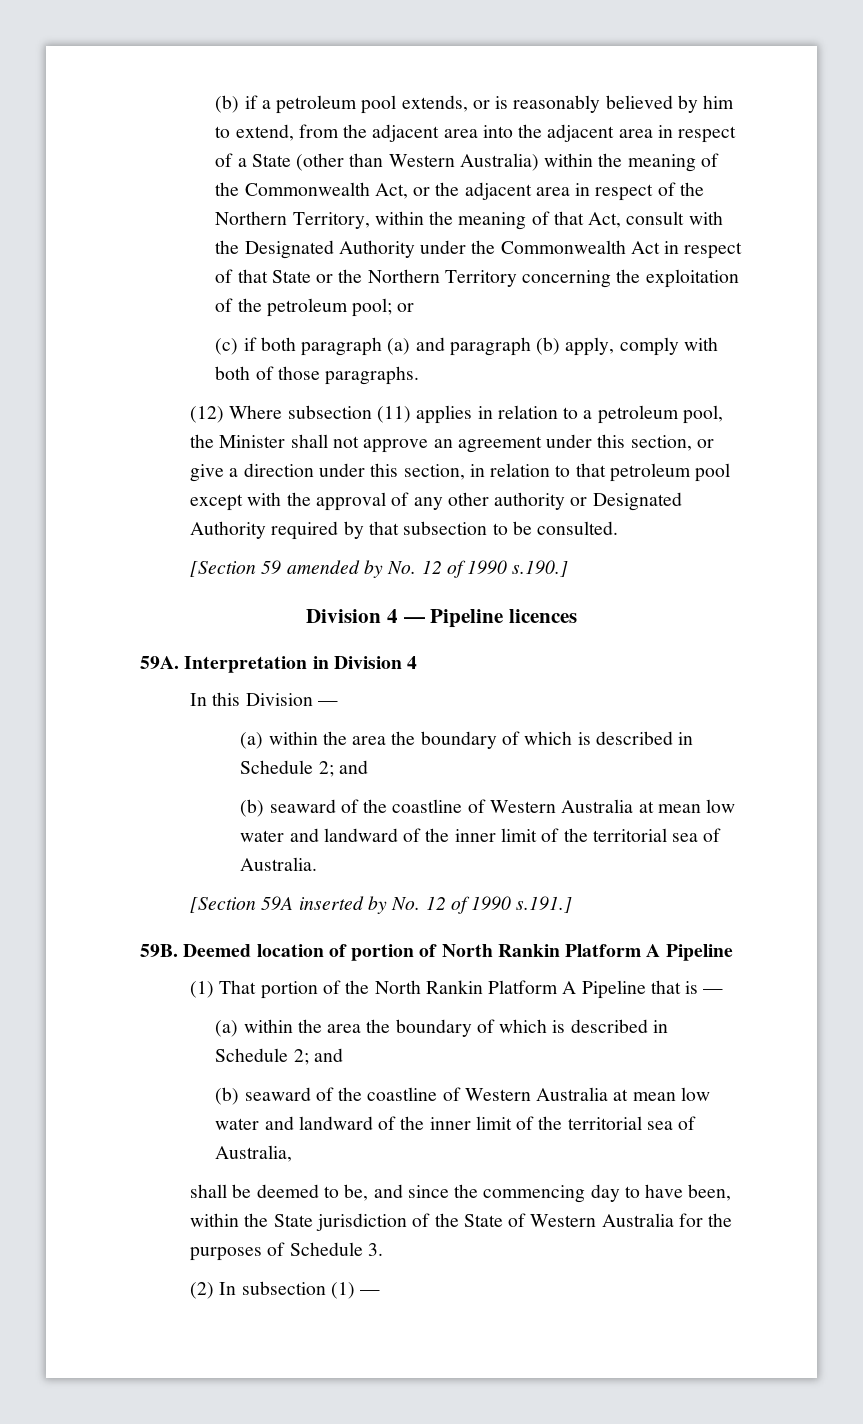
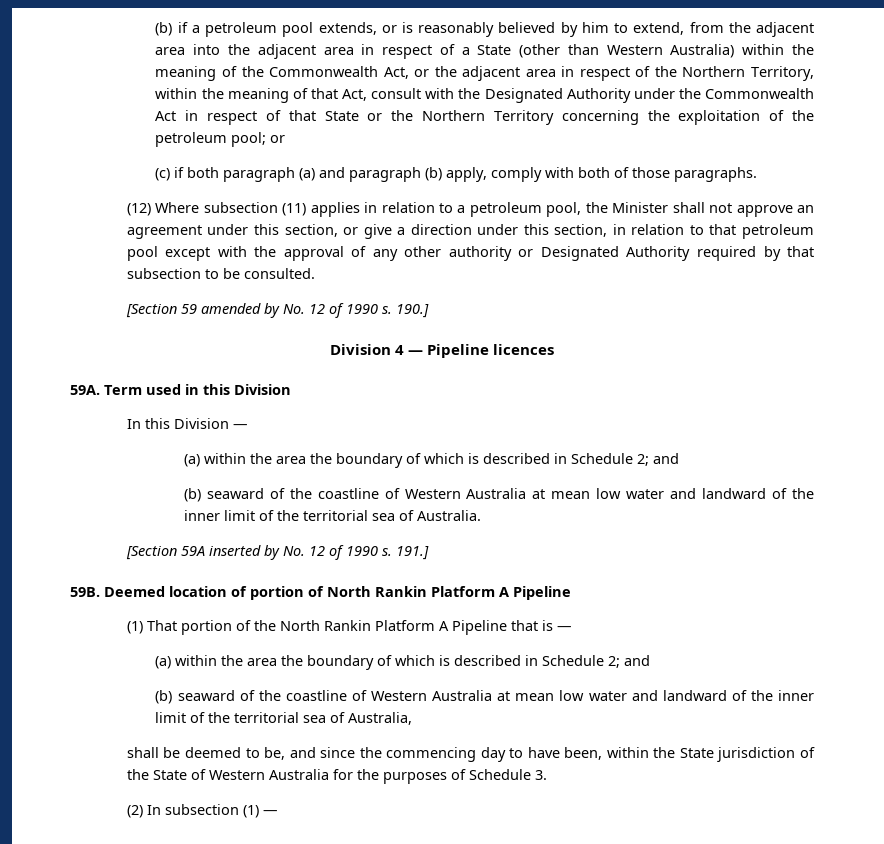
[512,560,569,577] s.190.] -> [381,304,429,318] s. 190.]
[184,656,418,673] Interpretation in Division 4 -> [104,384,291,395] Term used in this Division
[516,896,573,913] s.191.] -> [381,546,429,560] s. 191.]

